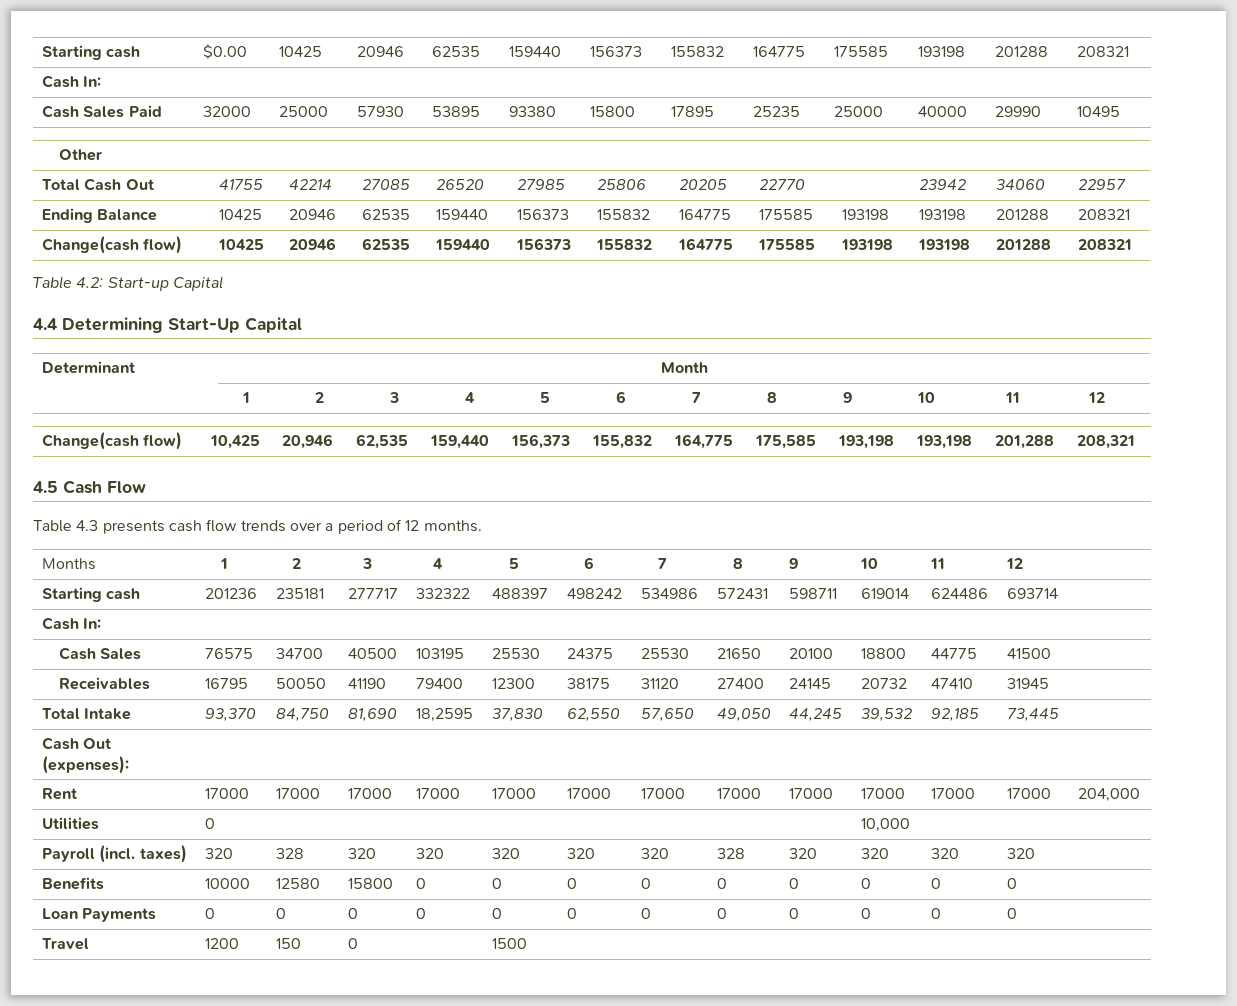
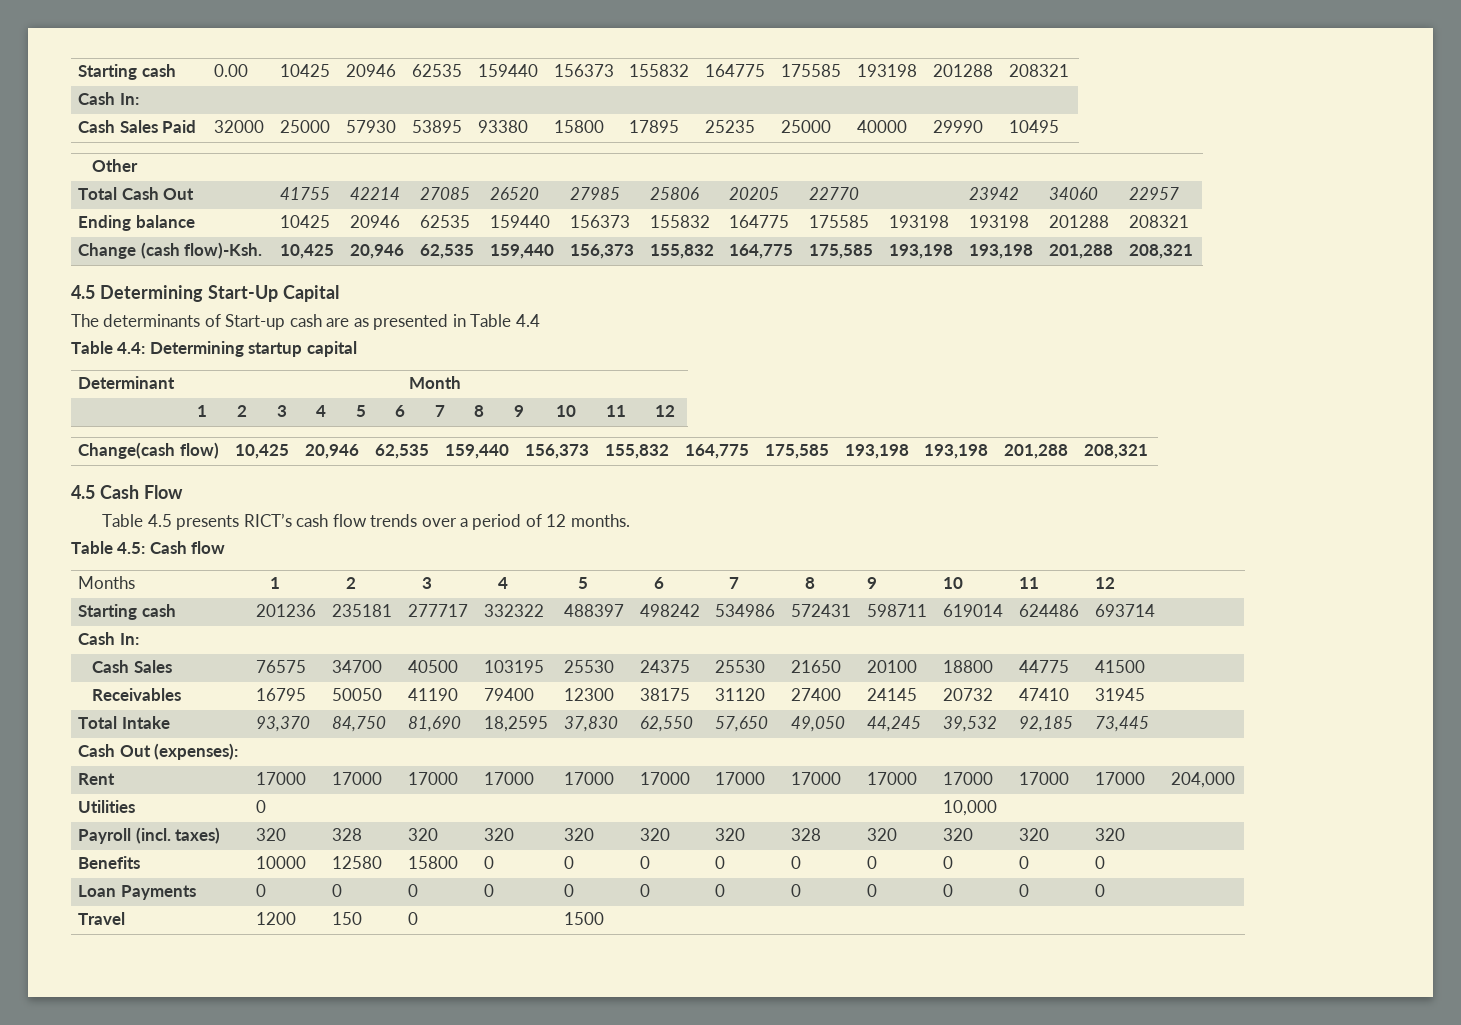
[41,45,141,60] [202,44,247,59] Starting cash | $0.00 -> [78,64,176,80] [214,64,249,77] Starting cash | 0.00
[97,209,158,221] Balance -> [135,215,195,228] balance
[41,236,183,254] [217,239,264,250] [288,238,336,250] [361,238,410,250] [434,239,490,250] [515,238,571,250] [595,239,652,250] [677,238,733,250] [757,239,815,250] [840,239,893,250] [917,239,970,250] [995,239,1051,250] [1077,239,1132,250] [33,276,223,291] [33,317,302,333] Change(cash flow) | 10425 | 20946 | 62535 | 159440 | 156373 | 155832 | 164775 | 175585 | 193198 | 193198 | 201288 | 208321 // Table 4.2: Start-up Capital // 4.4 Determining Start-Up Capital -> [78,242,263,259] [280,244,335,259] [350,244,405,259] [420,244,475,259] [490,244,555,259] [570,244,635,259] [650,244,715,259] [729,244,794,259] [809,244,874,259] [889,244,954,259] [969,244,1034,259] [1049,244,1114,259] [1129,244,1194,259] [71,285,339,302] [71,314,540,330] [71,341,357,357] Change (cash flow)-Ksh. | 10,425 | 20,946 | 62,535 | 159,440 | 156,373 | 155,832 | 164,775 | 175,585 | 193,198 | 193,198 | 201,288 | 208,321 // 4.5 Determining Start-Up Capital // The determinants of Start-up cash are as presented in Table 4.4 // Table 4.4: Determining startup capital
[76,520,165,534] 4.3 presents -> [147,513,292,530] 4.5 presents RICT’s
(482, 526) none -> [71,541,226,554] // Table 4.5: Cash flow

